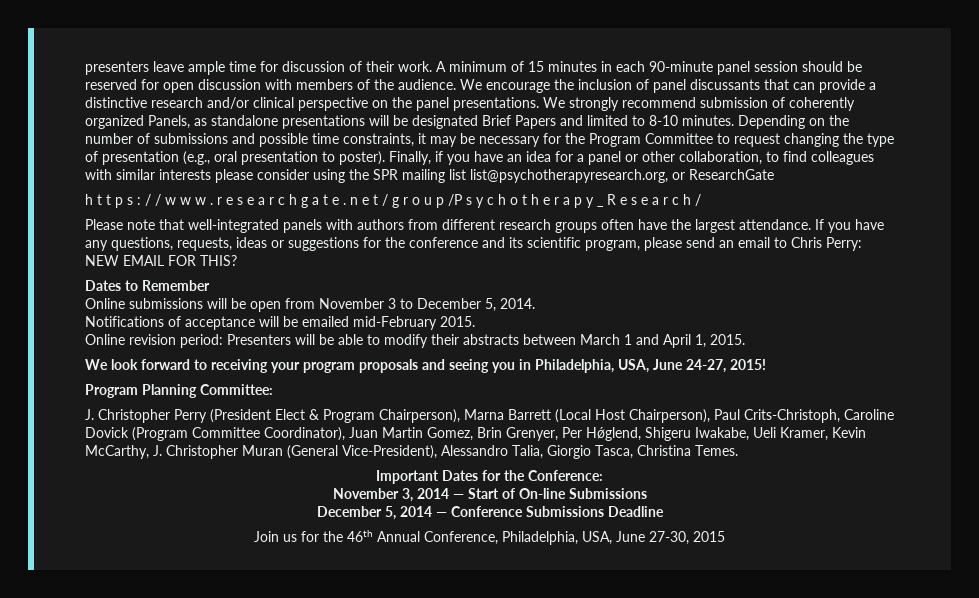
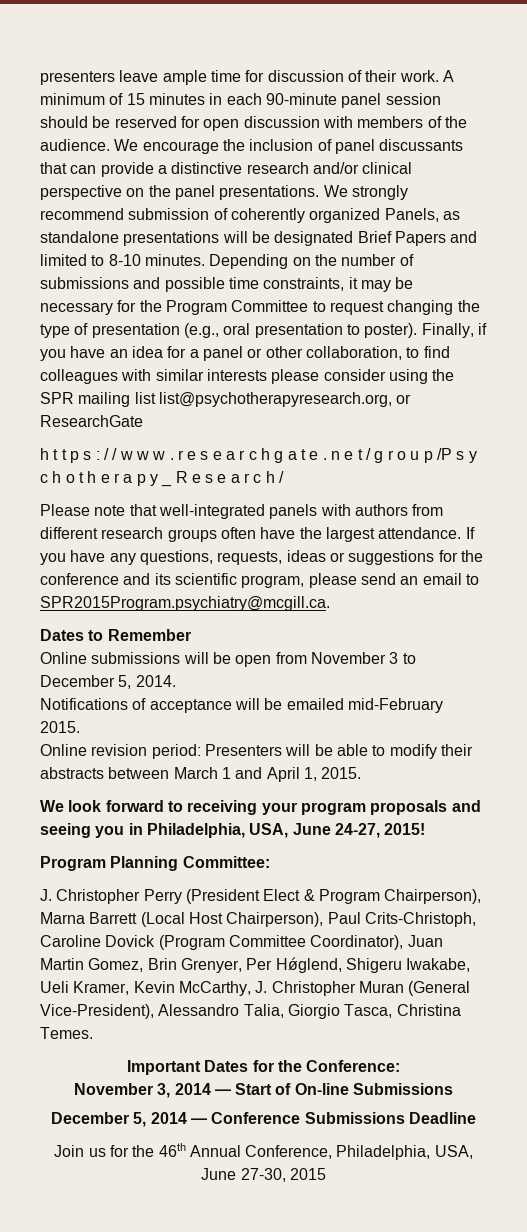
[791,237,862,251] [85,255,237,266] Chris Perry: NEW EMAIL FOR THIS? -> [40,596,330,611] SPR2015Program.psychiatry@mcgill.ca.

